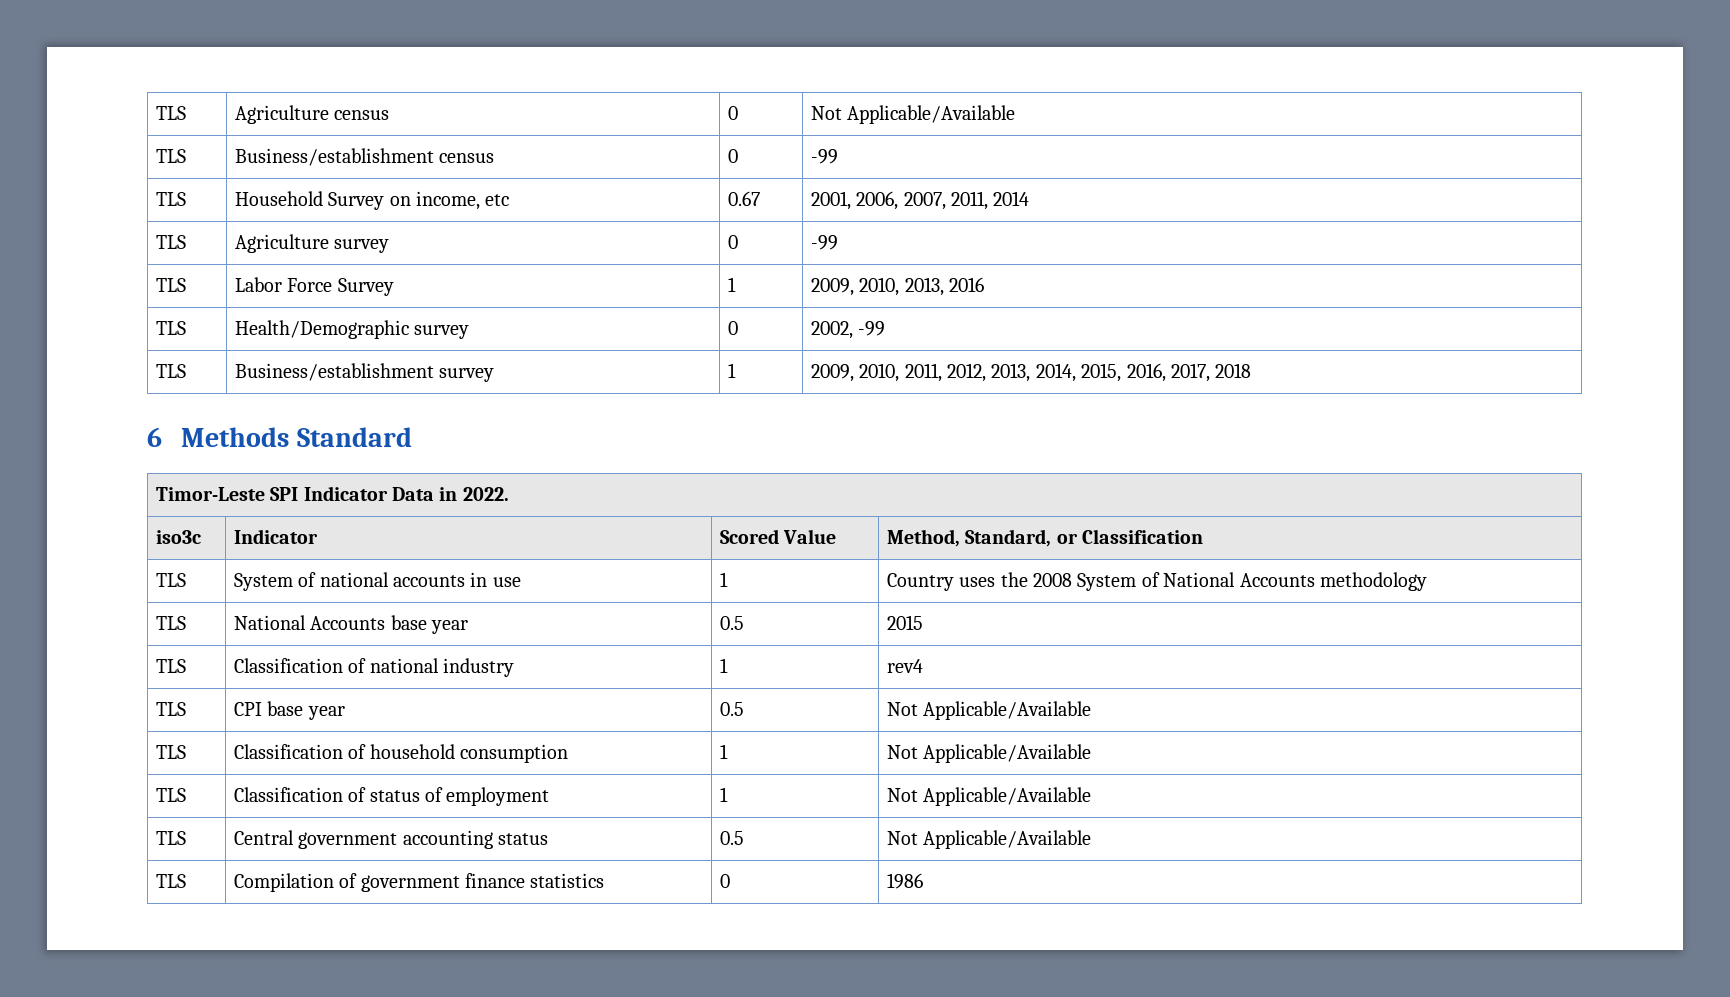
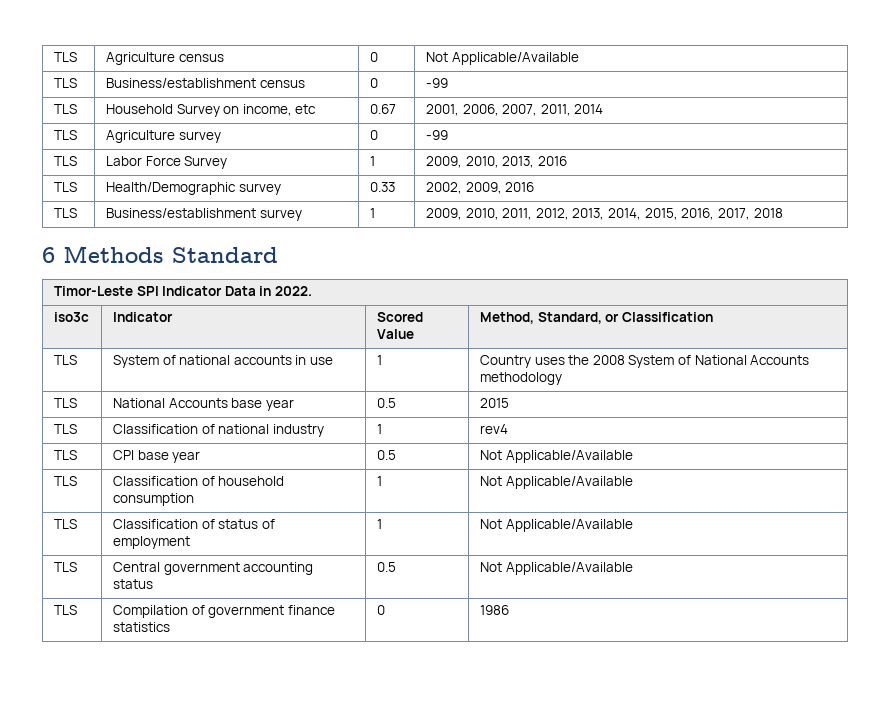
[727,321,738,335] 0 -> [369,182,395,192] 0.33
[858,321,886,336] -99 -> [465,182,535,194] 2009, 2016

